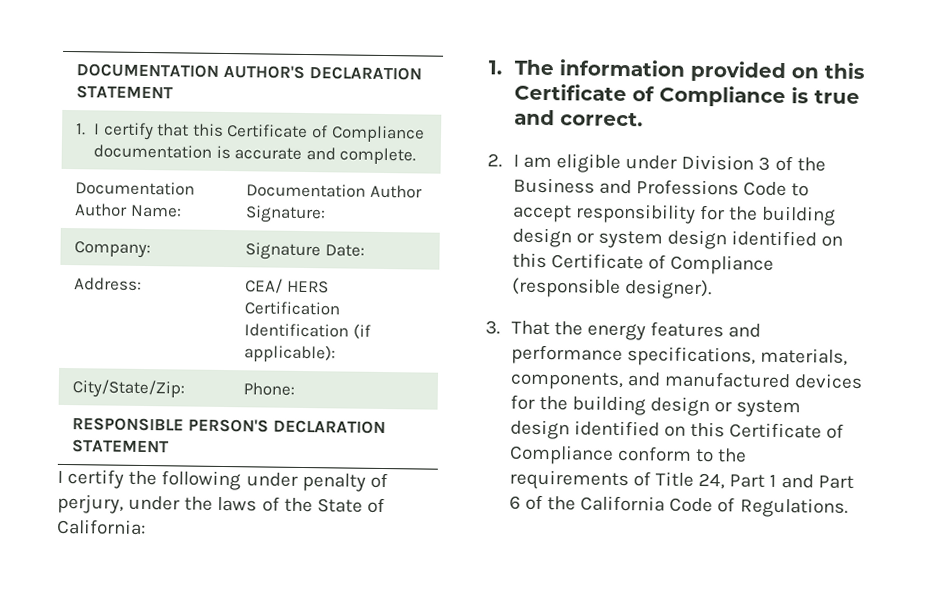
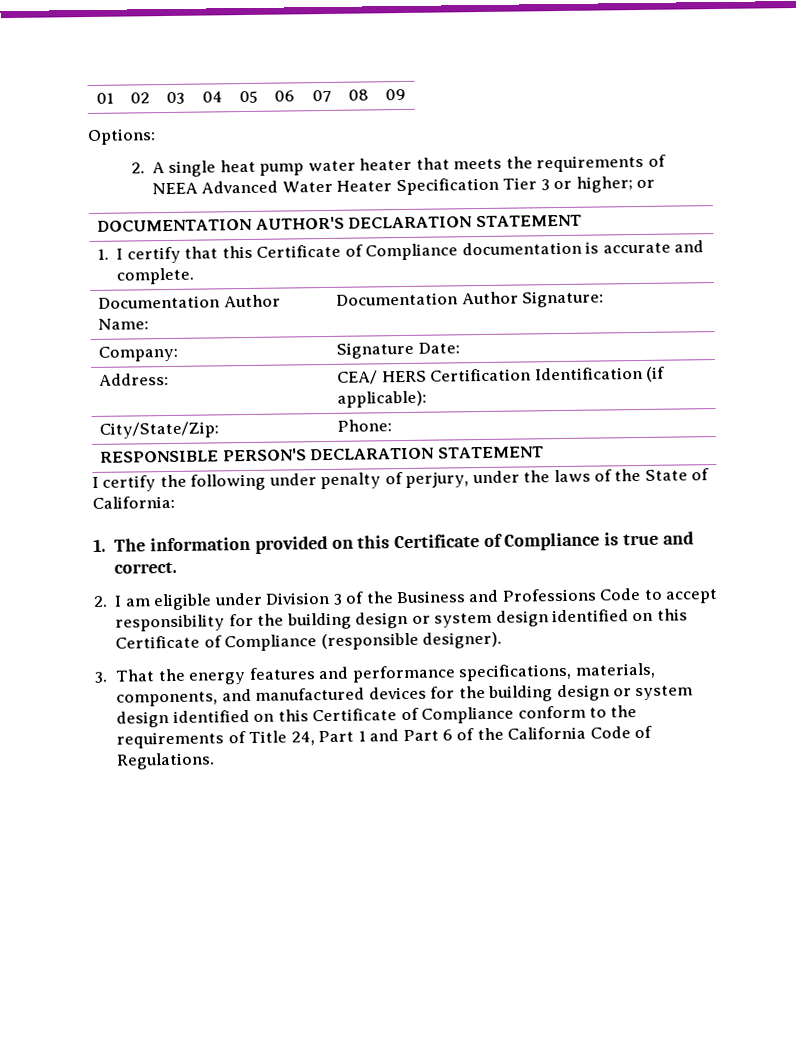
(76, 70) none -> [96,92,114,104] [130,92,150,104] [166,91,185,105] [201,91,223,103] [239,90,258,104] [274,90,295,102] [311,89,332,103] [348,89,369,101] [385,88,406,101] [87,128,156,146] [130,154,666,177] [152,176,656,196] 01 | 02 | 03 | 04 | 05 | 06 | 07 | 08 | 09 // Options: // 2. A single heat pump water heater that meets the requirements of NEEA Advanced Water Heater Specification Tier 3 or higher; or //

